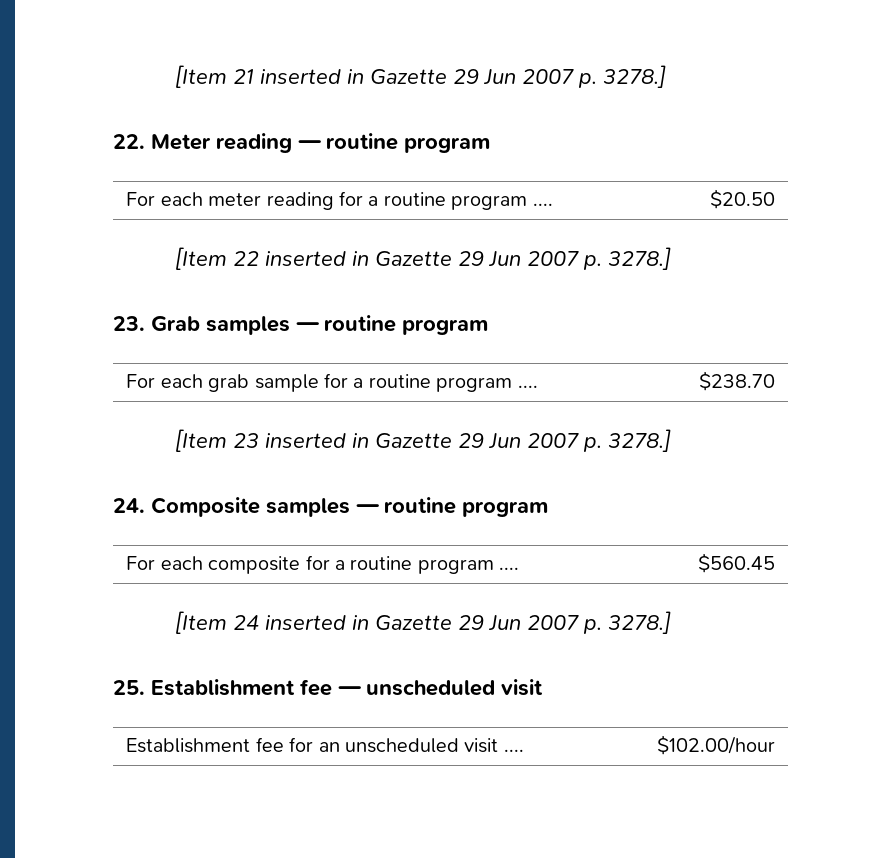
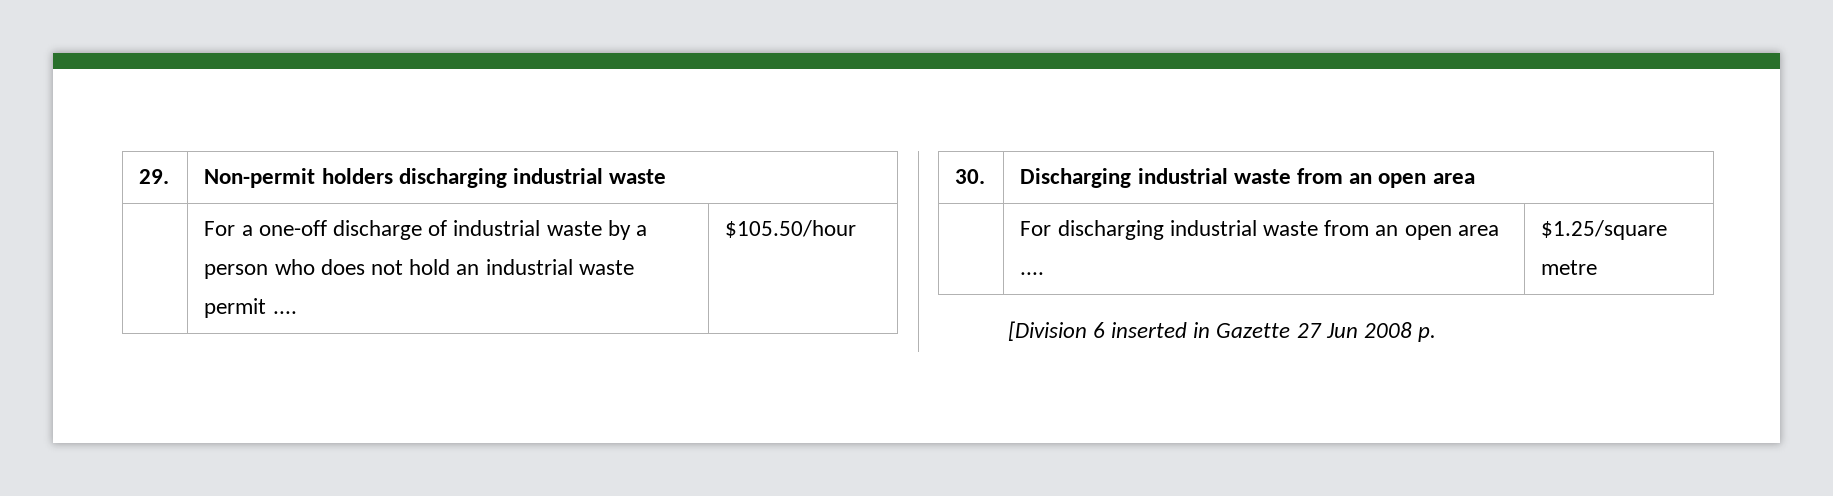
[175,65,667,88] [113,133,490,153] [126,191,553,210] [709,189,775,209] [175,247,672,270] [113,315,488,335] [126,373,538,392] [698,371,775,391] [175,429,672,452] [113,497,548,517] [126,555,520,574] [697,553,775,573] [175,611,672,634] [113,679,543,696] [126,737,524,753] [656,735,775,755] [Item 21 inserted in Gazette 29 Jun 2007 p. 3278.] // 22. Meter reading — routine program // For each meter reading for a routine program .... | $20.50 // [Item 22 inserted in Gazette 29 Jun 2007 p. 3278.] // 23. Grab samples — routine program // For each grab sample for a routine program .... | $238.70 // [Item 23 inserted in Gazette 29 Jun 2007 p. 3278.] // 24. Composite samples — routine program // For each composite for a routine program .... | $560.45 // [Item 24 inserted in Gazette 29 Jun 2007 p. 3278.] // 25. Establishment fee — unscheduled visit // Establishment fee for an unscheduled visit .... | $102.00/hour -> [139,169,170,184] [204,168,667,188] [204,220,648,240] [204,259,634,279] [204,298,297,318] [725,220,857,238] [955,169,986,184] [1020,168,1475,188] [1020,220,1499,240] [1020,272,1045,275] [1541,220,1668,240] [1541,260,1598,275] [1007,321,1437,342] 29. | Non-permit holders discharging industrial waste // | For a one-off discharge of industrial waste by a person who does not hold an industrial waste permit .... | $105.50/hour // 30. | Discharging industrial waste from an open area // | For discharging industrial waste from an open area .... | $1.25/square metre // [Division 6 inserted in Gazette 27 Jun 2008 p.

